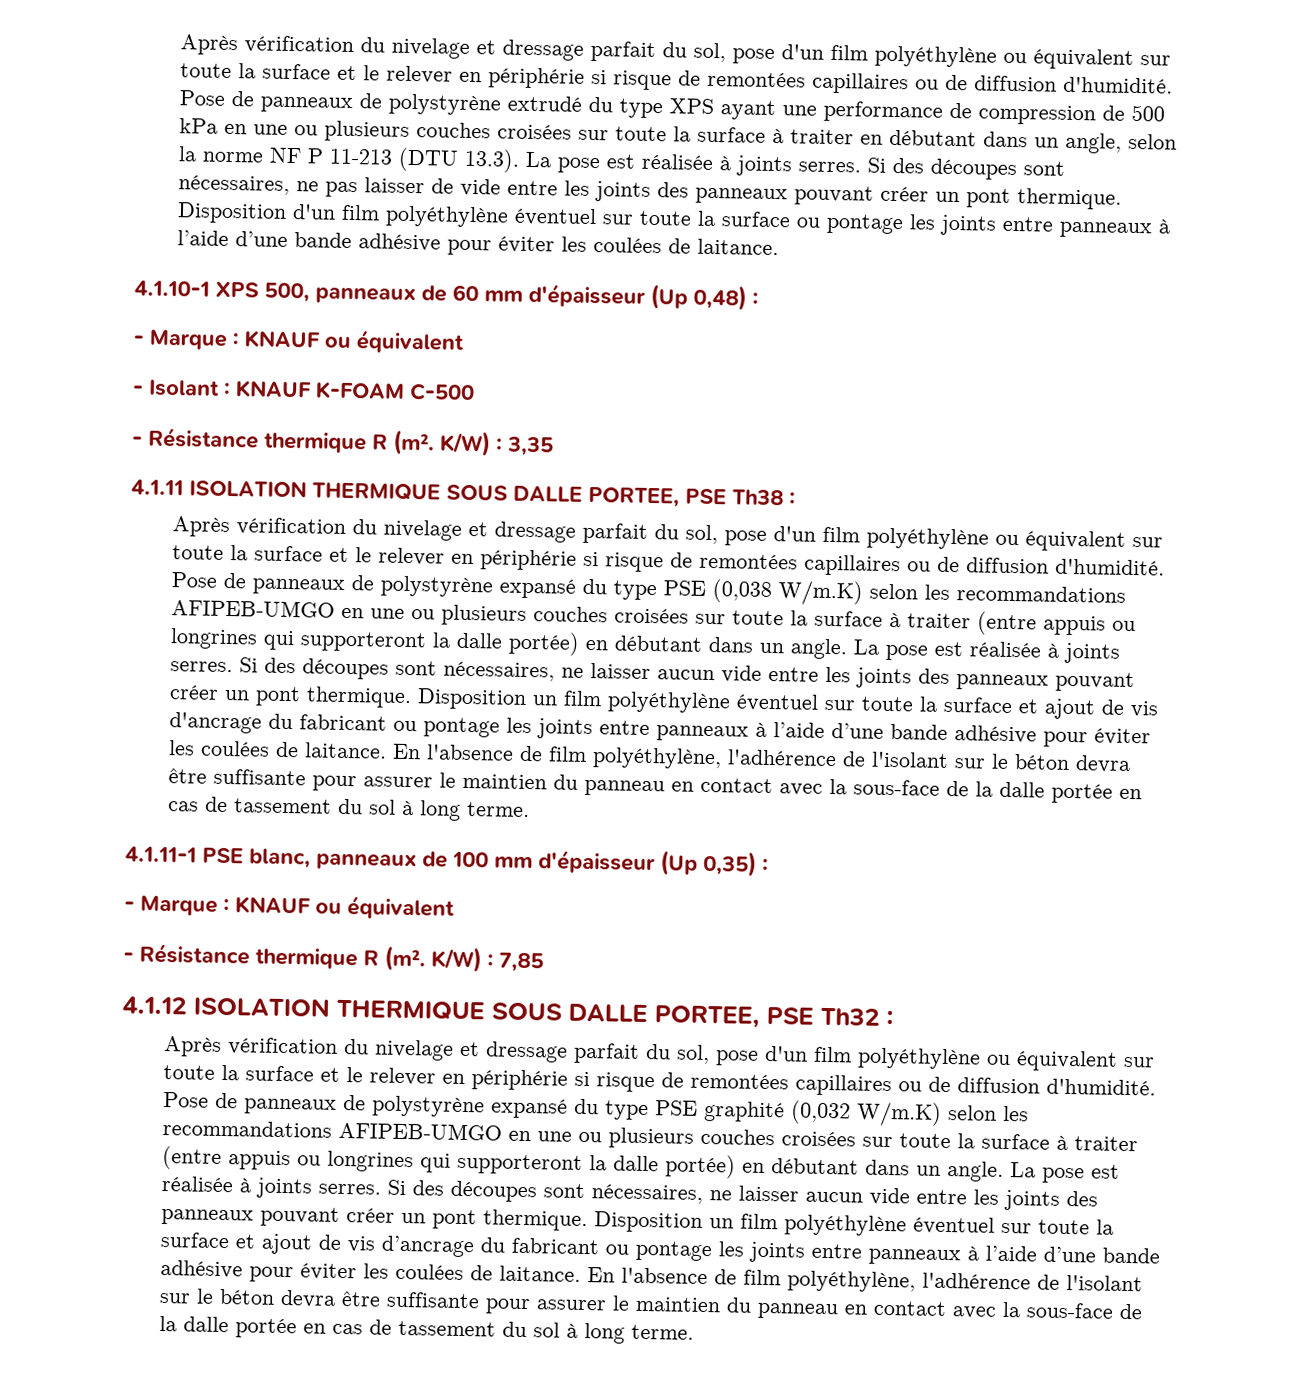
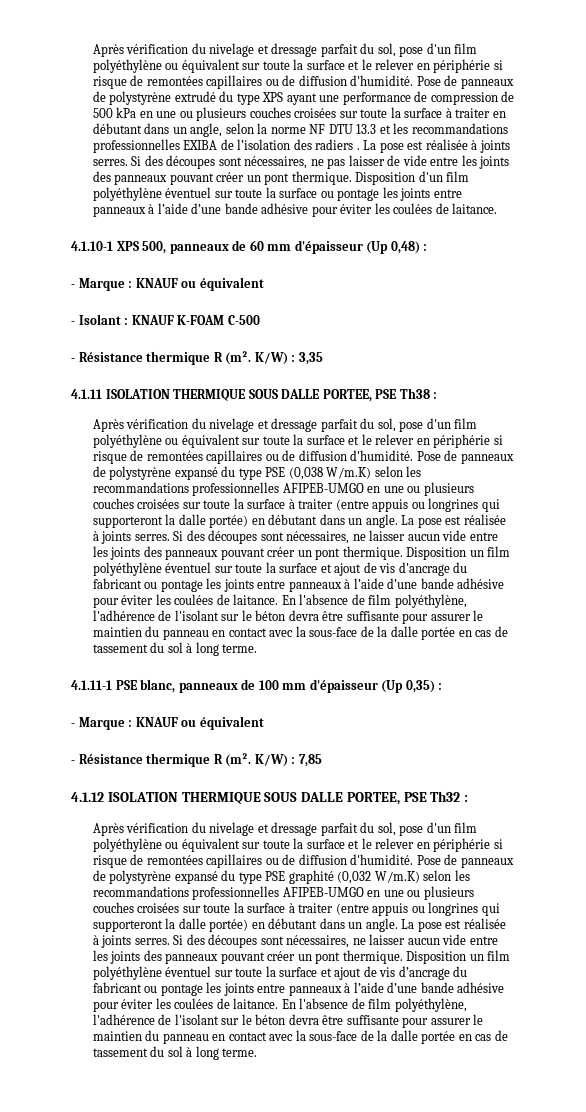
[306,147,520,173] P 11-213 (DTU 13.3). -> [328,123,508,134] [92,139,360,153] DTU 13.3 et les recommandations professionnelles EXIBA de l’isolation des radiers .
(1126, 594) none -> [192,482,280,496] professionnelles
(332, 1128) none -> [192,886,280,900] professionnelles

